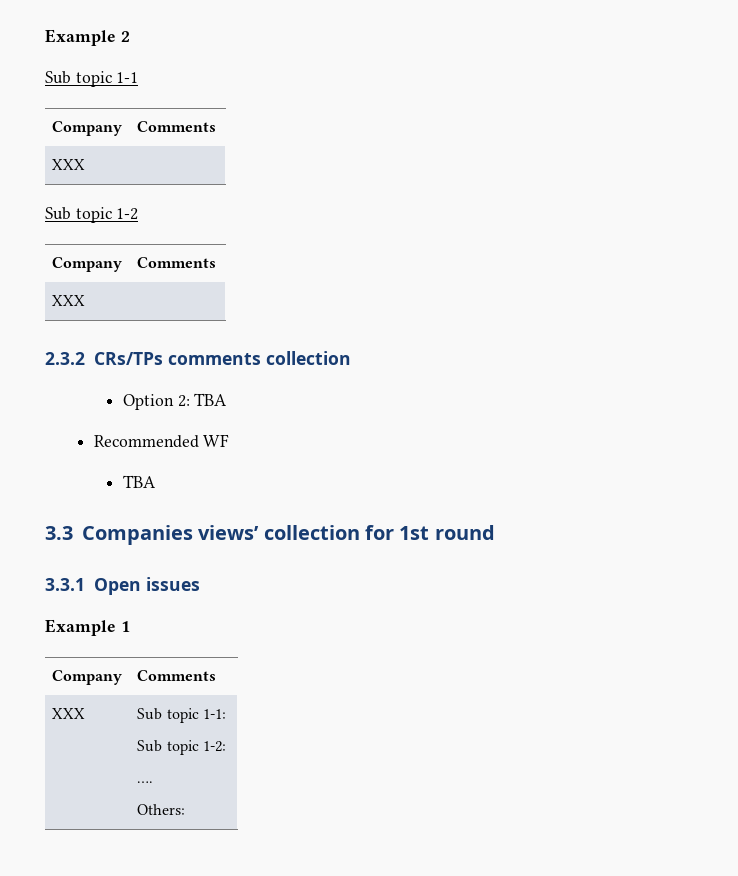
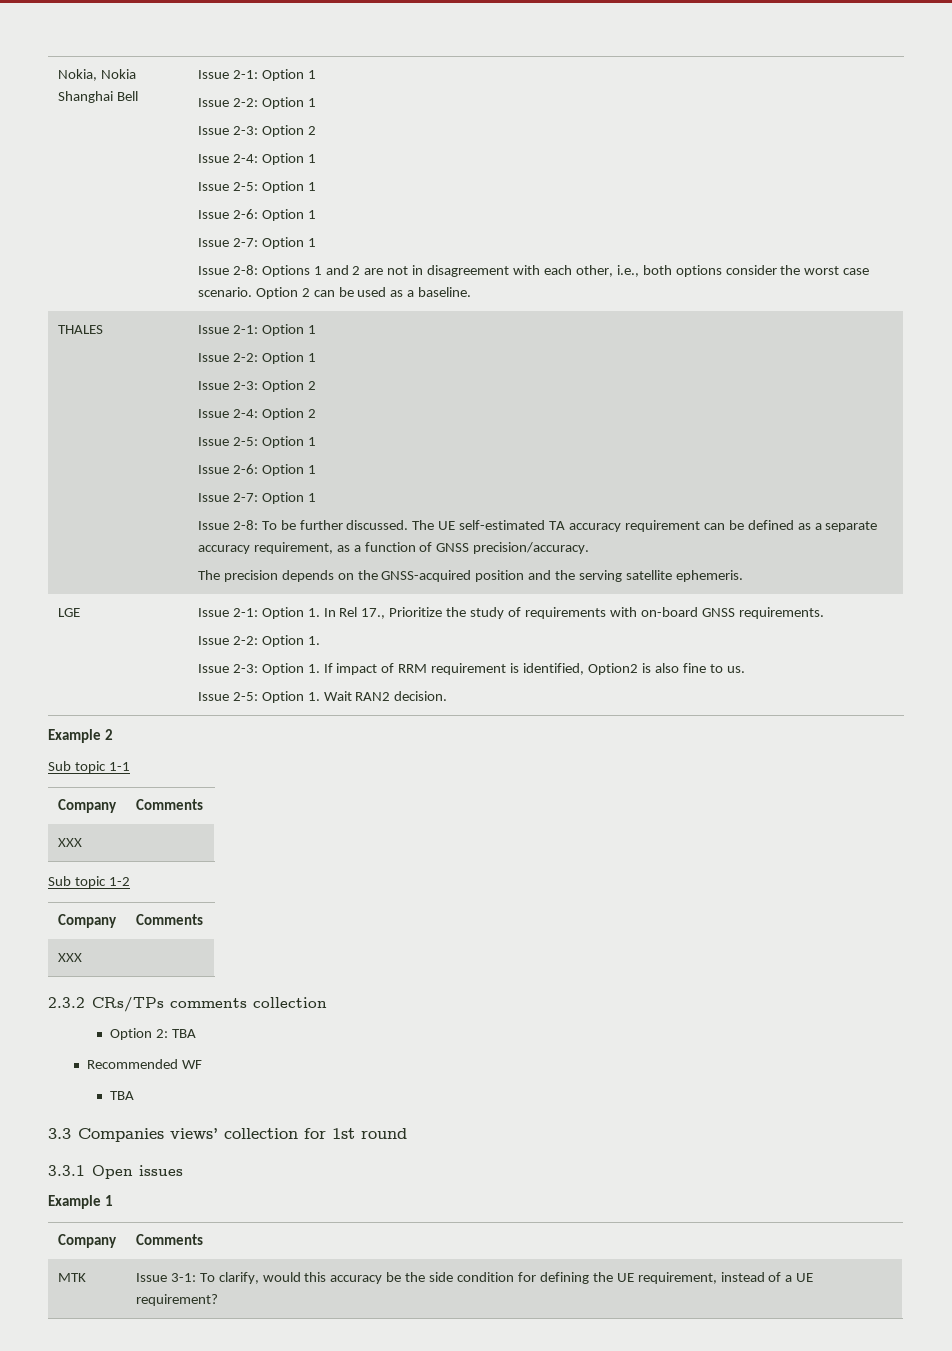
(45, 37) none -> [57,69,136,81] [57,91,138,103] [197,69,316,81] [197,97,316,109] [197,125,316,137] [197,153,316,165] [197,181,316,193] [197,209,316,221] [197,237,316,249] [197,265,870,277] [197,287,472,299] [57,325,103,334] [197,324,316,336] [197,352,316,364] [197,380,316,392] [197,408,316,420] [197,436,316,448] [197,464,316,476] [197,492,316,504] [197,520,878,532] [197,542,590,554] [197,570,743,582] [57,608,80,617] [197,607,824,619] [197,635,320,647] [197,663,745,675] [197,691,448,703] Nokia, Nokia Shanghai Bell | Issue 2-1: Option 1 // Issue 2-2: Option 1 // Issue 2-3: Option 2 // Issue 2-4: Option 1 // Issue 2-5: Option 1 // Issue 2-6: Option 1 // Issue 2-7: Option 1 // Issue 2-8: Options 1 and 2 are not in disagreement with each other, i.e., both options consider the worst case scenario. Option 2 can be used as a baseline. // THALES | Issue 2-1: Option 1 // Issue 2-2: Option 1 // Issue 2-3: Option 2 // Issue 2-4: Option 2 // Issue 2-5: Option 1 // Issue 2-6: Option 1 // Issue 2-7: Option 1 // Issue 2-8: To be further discussed. The UE self-estimated TA accuracy requirement can be defined as a separate accuracy requirement, as a function of GNSS precision/accuracy. // The precision depends on the GNSS-acquired position and the serving satellite ephemeris. // LGE | Issue 2-1: Option 1. In Rel 17., Prioritize the study of requirements with on-board GNSS requirements. // Issue 2-2: Option 1. // Issue 2-3: Option 1. If impact of RRM requirement is identified, Option2 is also fine to us. // Issue 2-5: Option 1. Wait RAN2 decision. //
[52,708,86,719] [137,708,226,723] [137,740,226,755] [137,781,154,783] [137,804,186,815] XXX | Sub topic 1-1: // Sub topic 1-2: // …. // Others: -> [57,1273,86,1282] [135,1272,814,1284] [135,1294,218,1306] MTK | Issue 3-1: To clarify, would this accuracy be the side condition for defining the UE requirement, instead of a UE requirement?

